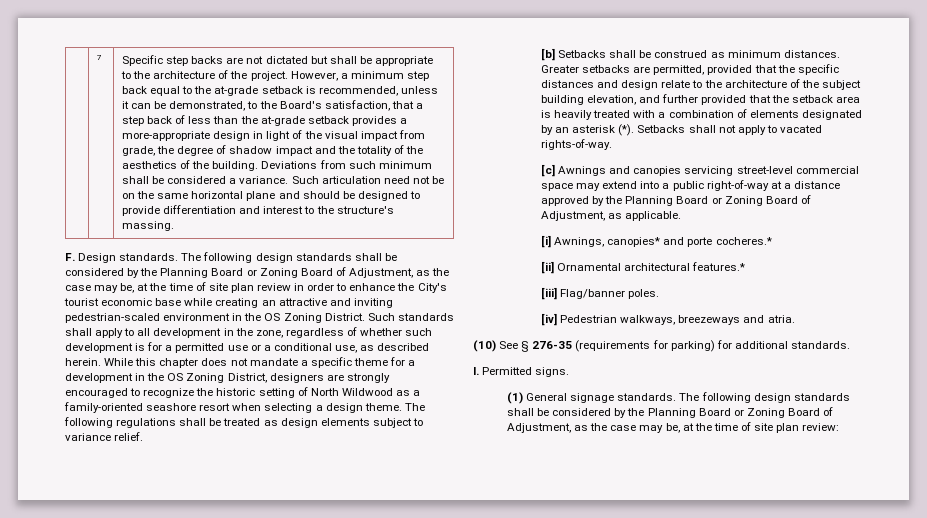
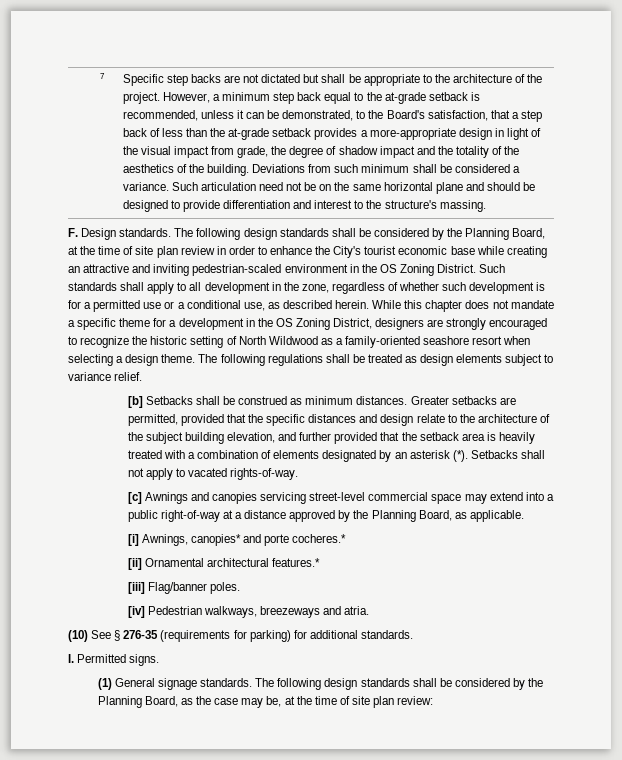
[211,267,450,278] [65,283,135,293] Board or Zoning Board of Adjustment, as the case may be, -> [512,228,546,239] Board,
[676,195,811,206] [541,211,606,221] Board or Zoning Board of Adjustment, -> [418,510,452,521] Board,
[698,407,834,418] [507,423,572,433] Board or Zoning Board of Adjustment, -> [144,696,178,707] Board,

